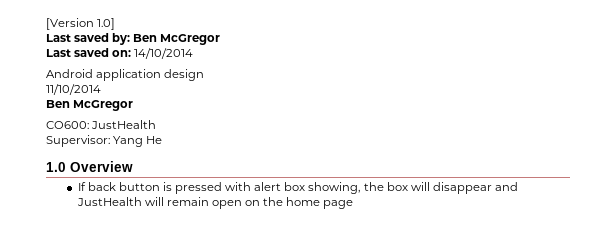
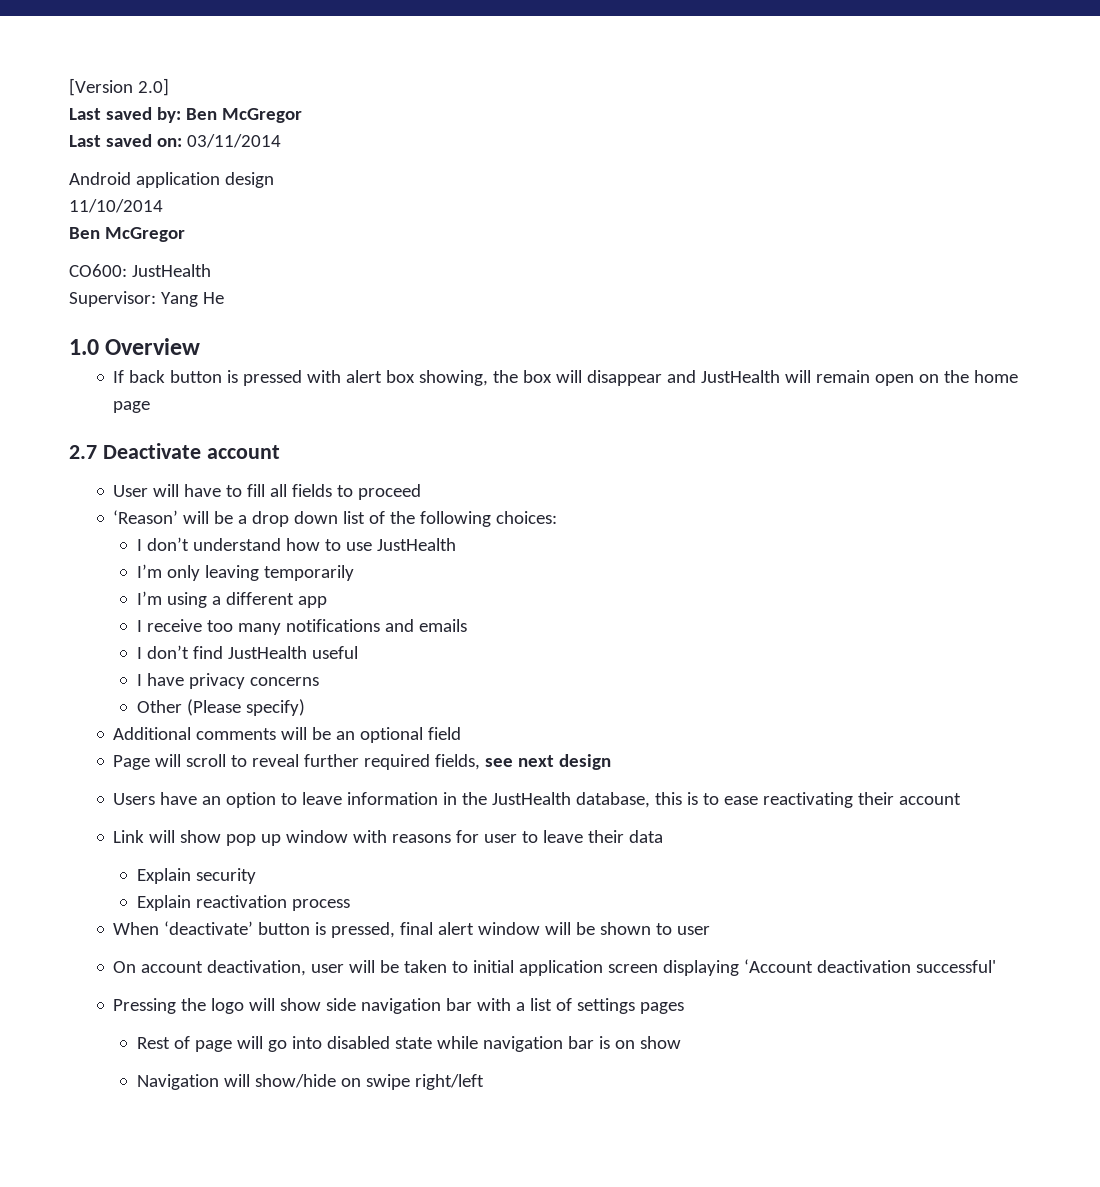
[97,18,116,30] 1.0] -> [137,78,169,96] 2.0]
[134,48,194,59] 14/10/2014 -> [186,134,281,148] 03/11/2014
(354, 204) none -> [69,443,280,459] [113,484,422,500] [113,510,558,527] [137,537,457,551] [137,564,355,581] [137,591,328,608] [137,619,468,635] [137,645,359,659] [137,673,320,689] [137,699,306,716] [113,727,462,743] [113,754,612,770] [113,792,962,808] [113,830,664,846] [137,868,257,884] [137,895,351,911] [113,921,711,938] [113,959,997,976] [113,998,685,1014] [137,1036,682,1052] [137,1074,485,1090] // 2.7 Deactivate account // User will have to fill all fields to proceed // ‘Reason’ will be a drop down list of the following choices: // I don’t understand how to use JustHealth // I’m only leaving temporarily // I’m using a different app // I receive too many notifications and emails // I don’t find JustHealth useful // I have privacy concerns // Other (Please specify) // Additional comments will be an optional field // Page will scroll to reveal further required fields, see next design // Users have an option to leave information in the JustHealth database, this is to ease reactivating their account // Link will show pop up window with reasons for user to leave their data // Explain security // Explain reactivation process // When ‘deactivate’ button is pressed, final alert window will be shown to user // On account deactivation, user will be taken to initial application screen displaying ‘Account deactivation successful' // Pressing the logo will show side navigation bar with a list of settings pages // Rest of page will go into disabled state while navigation bar is on show // Navigation will show/hide on swipe right/left

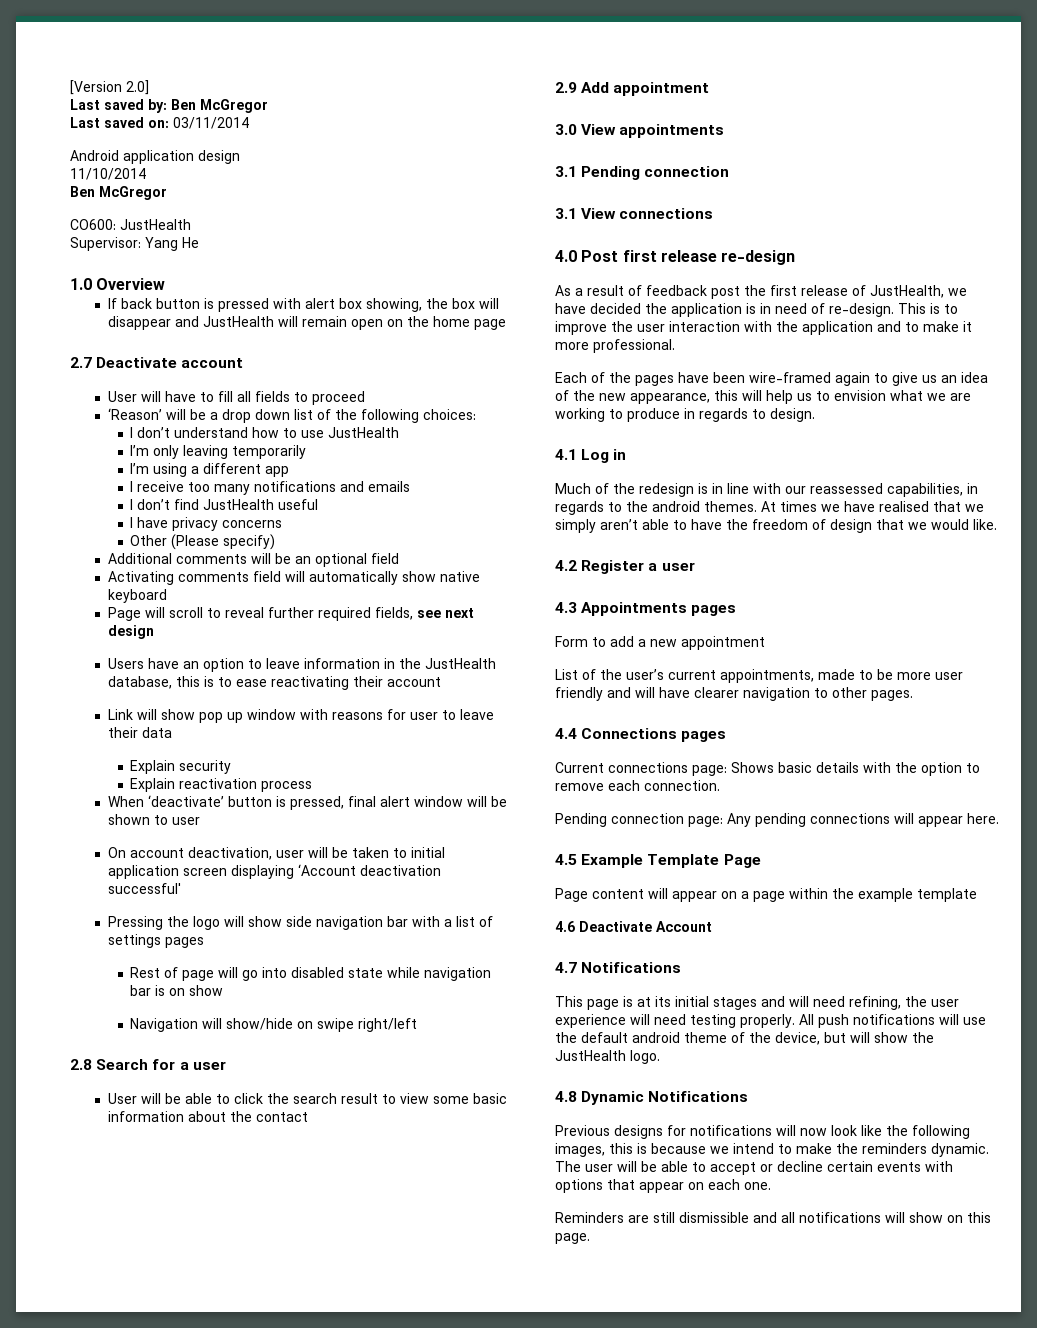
(462, 733) none -> [107,571,480,585] [107,589,167,603] // Activating comments field will automatically show native keyboard
(485, 1082) none -> [70,1059,226,1070] [107,1093,507,1104] [107,1111,308,1122] [555,82,710,96] [555,124,725,138] [555,166,730,180] [555,208,714,219] [555,250,796,265] [555,285,967,299] [555,303,958,317] [555,321,972,335] [555,339,675,353] [555,372,988,386] [555,390,971,404] [555,408,815,422] [555,449,627,463] [555,483,978,497] [555,501,984,515] [555,519,997,533] [555,560,695,574] [555,602,737,616] [555,636,765,650] [555,669,963,683] [555,687,913,701] [555,728,727,742] [555,762,980,776] [555,780,720,791] [555,813,999,827] [555,854,761,868] [555,888,977,902] [555,921,712,932] [555,962,682,973] [555,996,959,1010] [555,1014,986,1028] [555,1032,934,1045] [555,1050,660,1064] [555,1091,749,1105] [555,1125,970,1139] [555,1143,989,1157] [555,1161,953,1175] [555,1179,771,1193] [555,1212,991,1223] [555,1233,590,1244] // 2.8 Search for a user // User will be able to click the search result to view some basic information about the contact // 2.9 Add appointment // 3.0 View appointments // 3.1 Pending connection // 3.1 View connections // 4.0 Post first release re-design // As a result of feedback post the first release of JustHealth, we have decided the application is in need of re-design. This is to improve the user interaction with the application and to make it more professional. // Each of the pages have been wire-framed again to give us an idea of the new appearance, this will help us to envision what we are working to produce in regards to design. // 4.1 Log in // Much of the redesign is in line with our reassessed capabilities, in regards to the android themes. At times we have realised that we simply aren’t able to have the freedom of design that we would like. // 4.2 Register a user // 4.3 Appointments pages // Form to add a new appointment // List of the user’s current appointments, made to be more user friendly and will have clearer navigation to other pages. // 4.4 Connections pages // Current connections page: Shows basic details with the option to remove each connection. // Pending connection page: Any pending connections will appear here. // 4.5 Example Template Page // Page content will appear on a page within the example template // 4.6 Deactivate Account // 4.7 Notifications // This page is at its initial stages and will need refining, the user experience will need testing properly. All push notifications will use the default android theme of the device, but will show the JustHealth logo. // 4.8 Dynamic Notifications // Previous designs for notifications will now look like the following images, this is because we intend to make the reminders dynamic. The user will be able to accept or decline certain events with options that appear on each one. // Reminders are still dismissible and all notifications will show on this page.

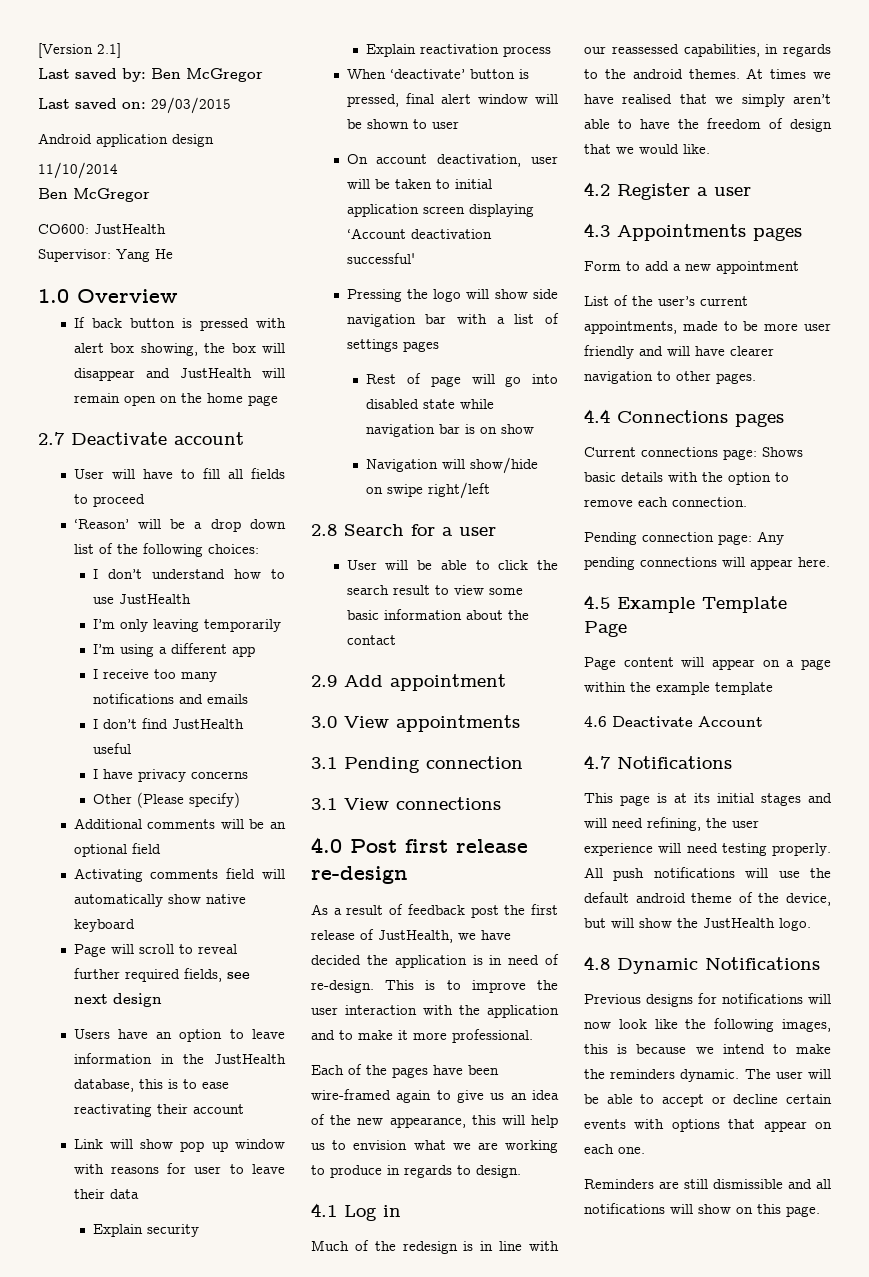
[126,80,149,95] 2.0] -> [97,43,121,58] 2.1]
[173,117,249,129] 03/11/2014 -> [151,97,231,114] 29/03/2015

